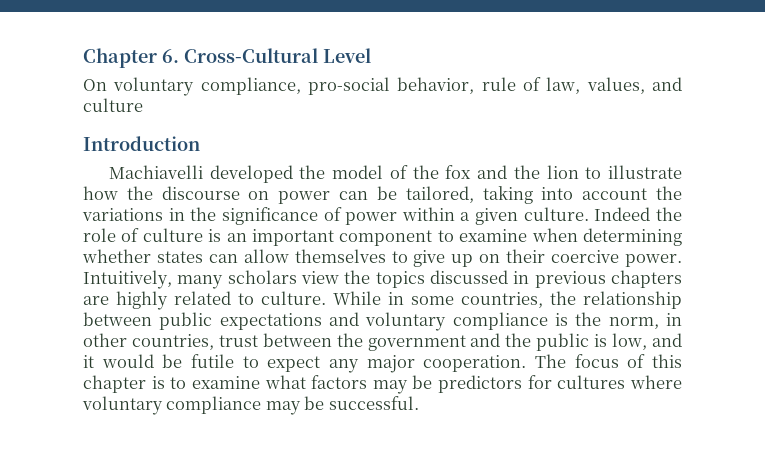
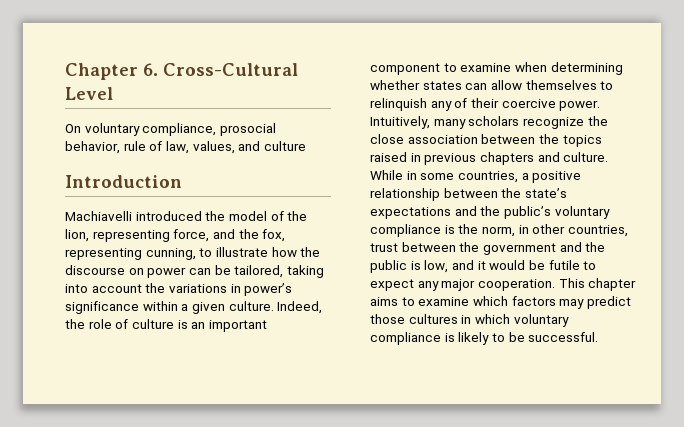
[308,77,390,95] pro-social -> [219,123,276,136] prosocial
[209,165,293,183] developed -> [135,211,202,221] introduced
[445,165,579,179] fox and the lion -> [65,229,286,242] [65,248,196,260] lion, representing force, and the fox, representing cunning,
[190,207,398,225] the significance of power -> [244,283,293,296] [65,301,139,314] power’s significance
[594,207,651,221] Indeed -> [277,301,323,314] Indeed,
[413,250,501,267] give up on -> [370,98,468,111] relinquish any of
[301,271,339,284] view -> [522,116,608,129] [370,134,536,144] recognize the close association between
[429,270,508,284] discussed -> [370,152,407,162] raised
[83,291,254,310] are highly related to -> [537,152,560,162] and
[550,291,682,309] [83,312,359,330] the relationship between public expectations and -> [521,171,582,183] [370,188,567,201] [370,206,551,219] a positive relationship between the state’s expectations and the public’s
[535,354,682,368] [83,375,306,393] The focus of this chapter is to examine what -> [558,278,637,291] [370,296,508,306] This chapter aims to examine which
[412,375,682,393] [82,396,301,415] be predictors for cultures where voluntary compliance may -> [586,296,631,309] [370,314,569,327] [370,332,505,345] predict those cultures in which voluntary compliance is likely to

